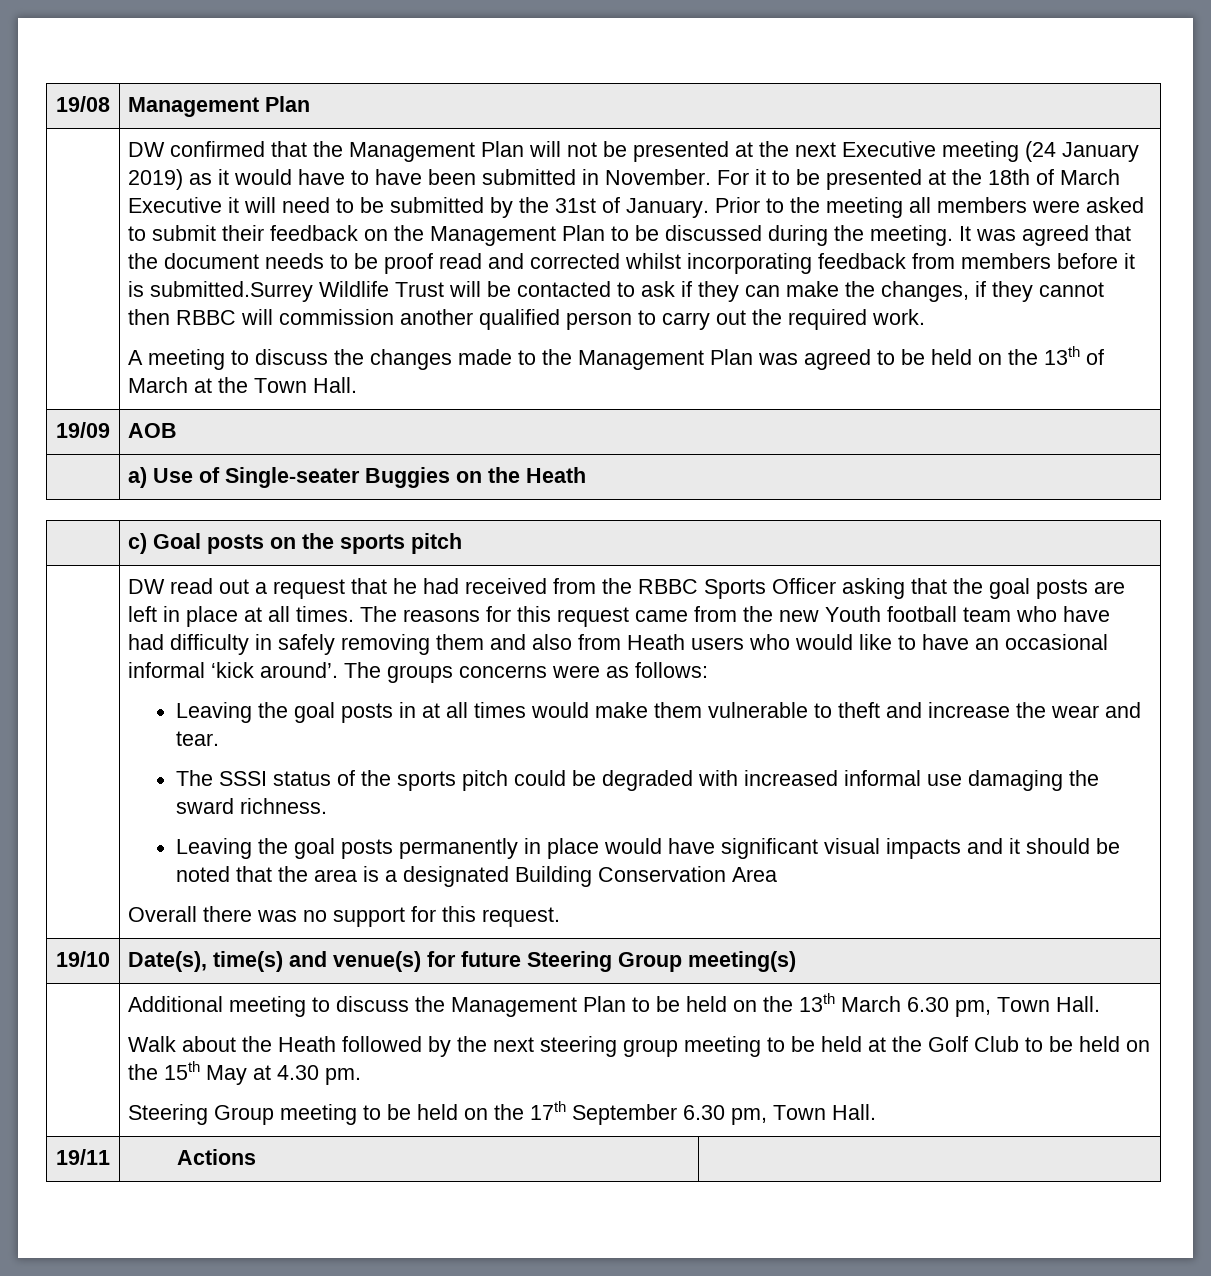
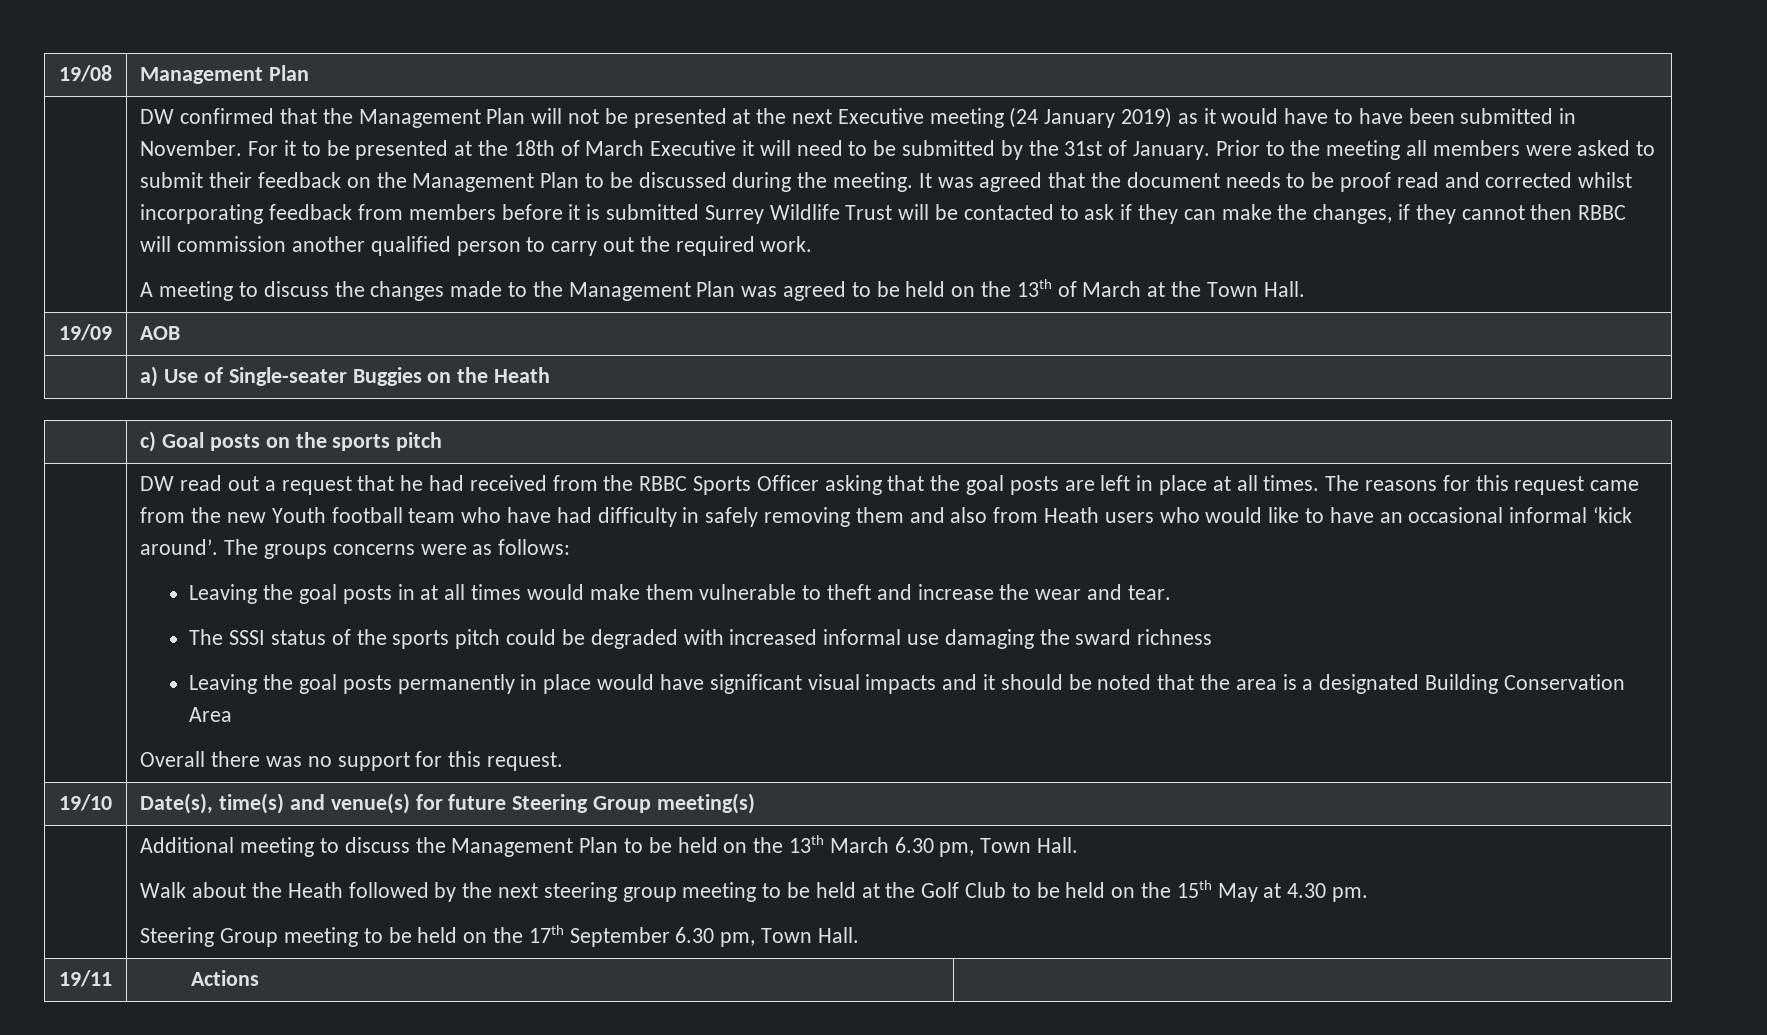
[150,281,314,302] submitted.Surrey -> [605,204,764,224] submitted Surrey
[240,798,328,814] richness. -> [1137,629,1213,645] richness

